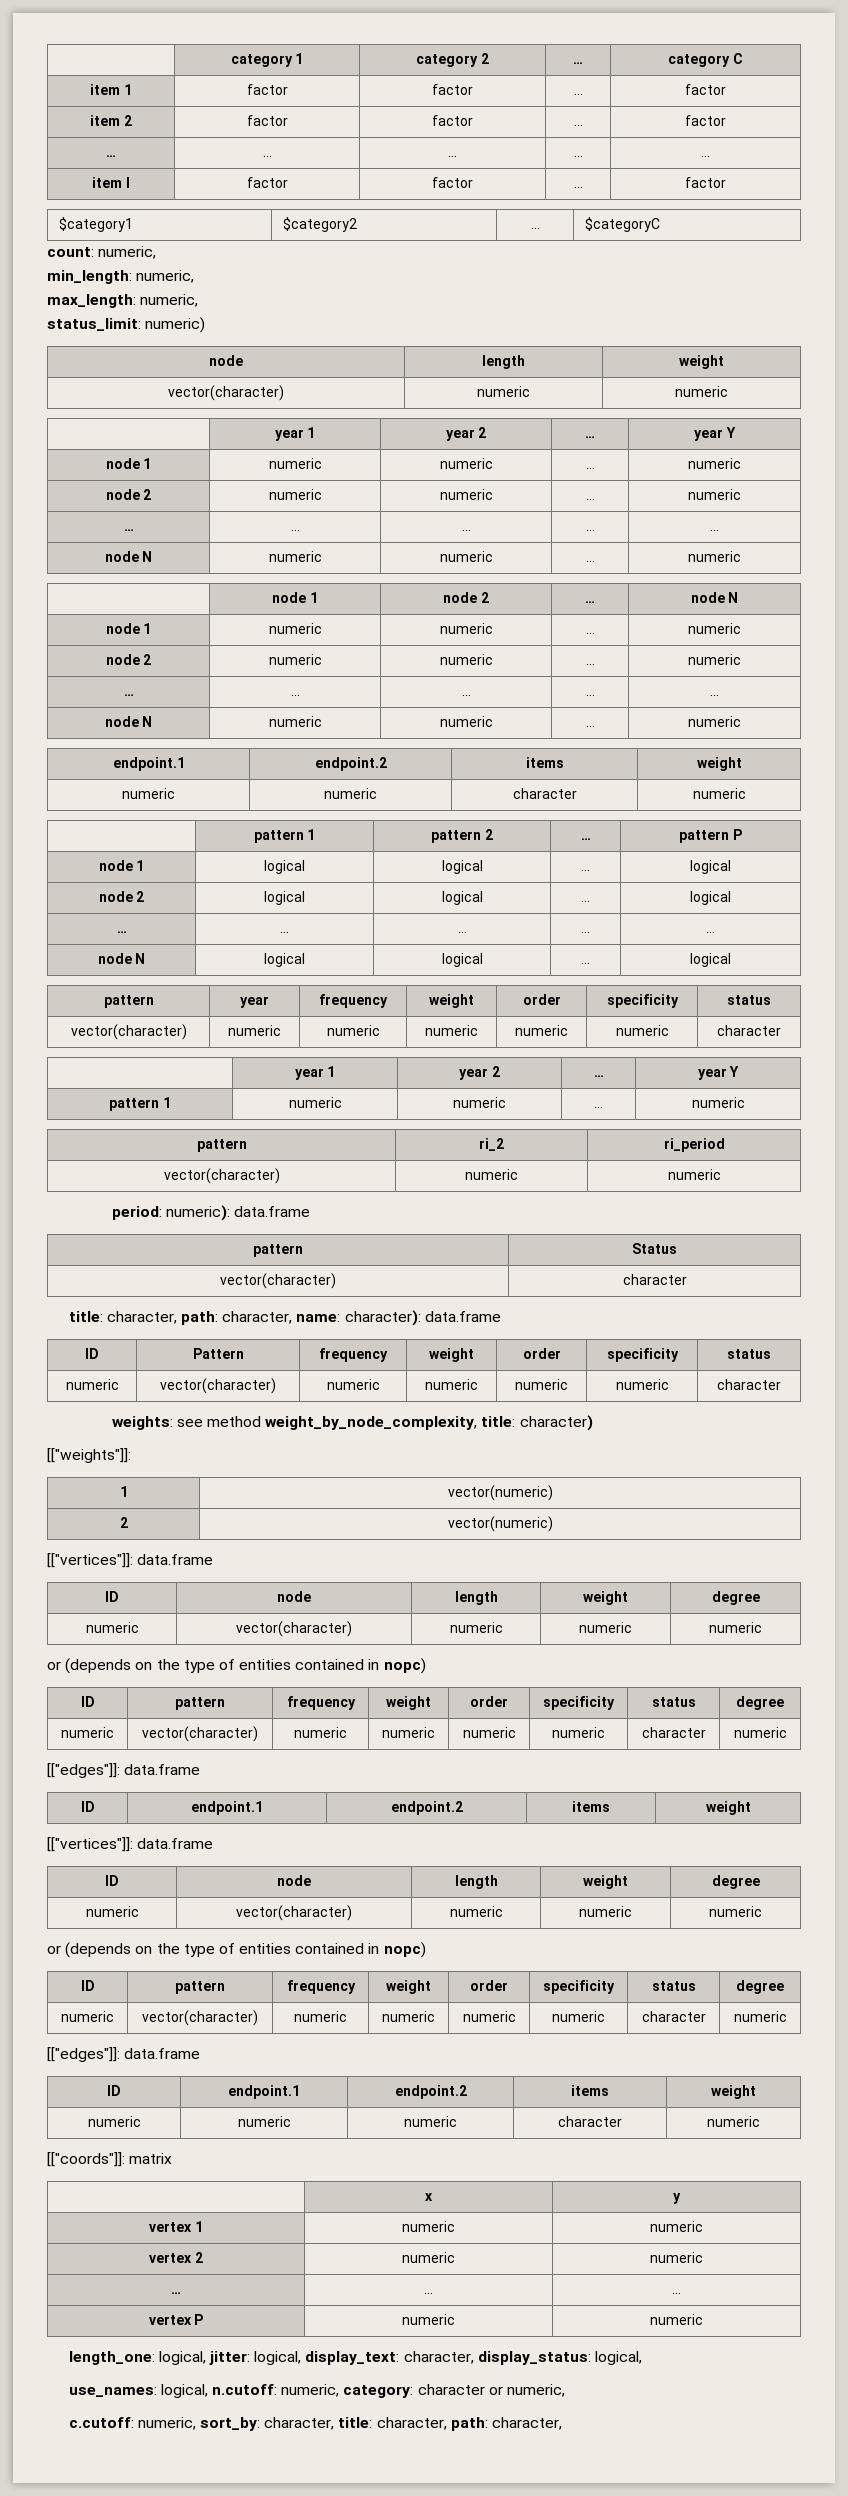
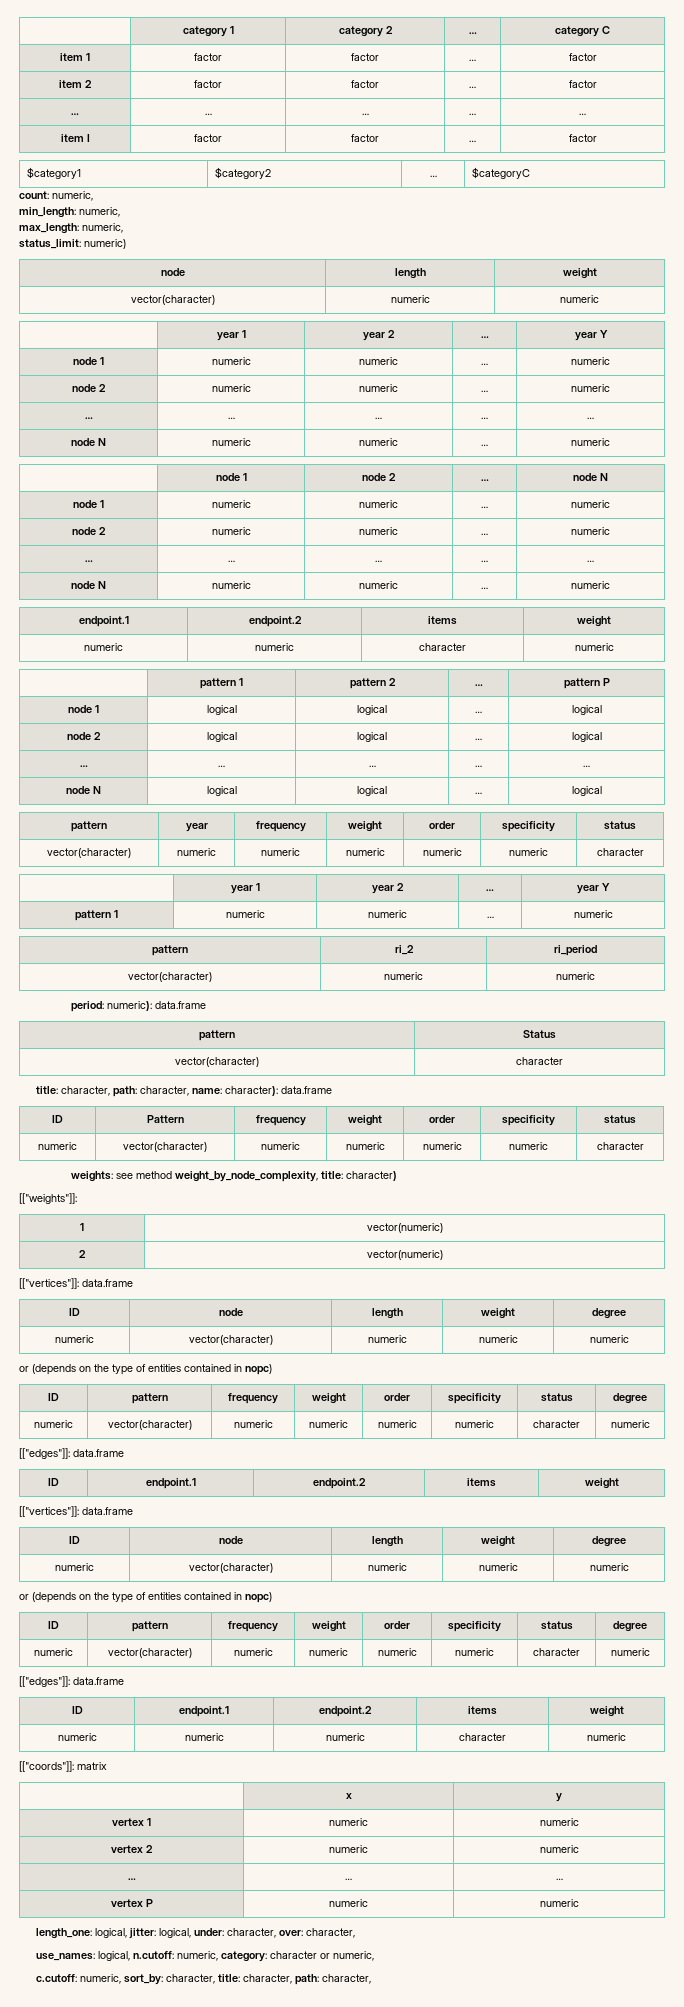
[305,2351,642,2365] display_text: character, display_status: logical, -> [194,1928,356,1938] under: character, over: character,

